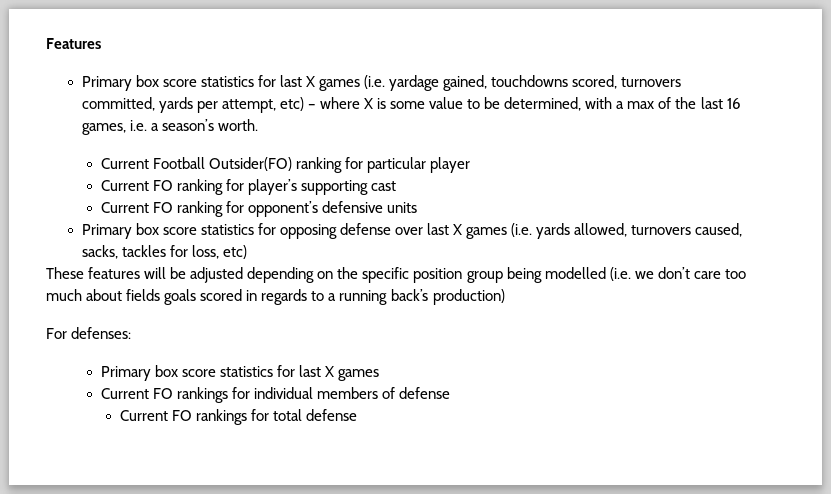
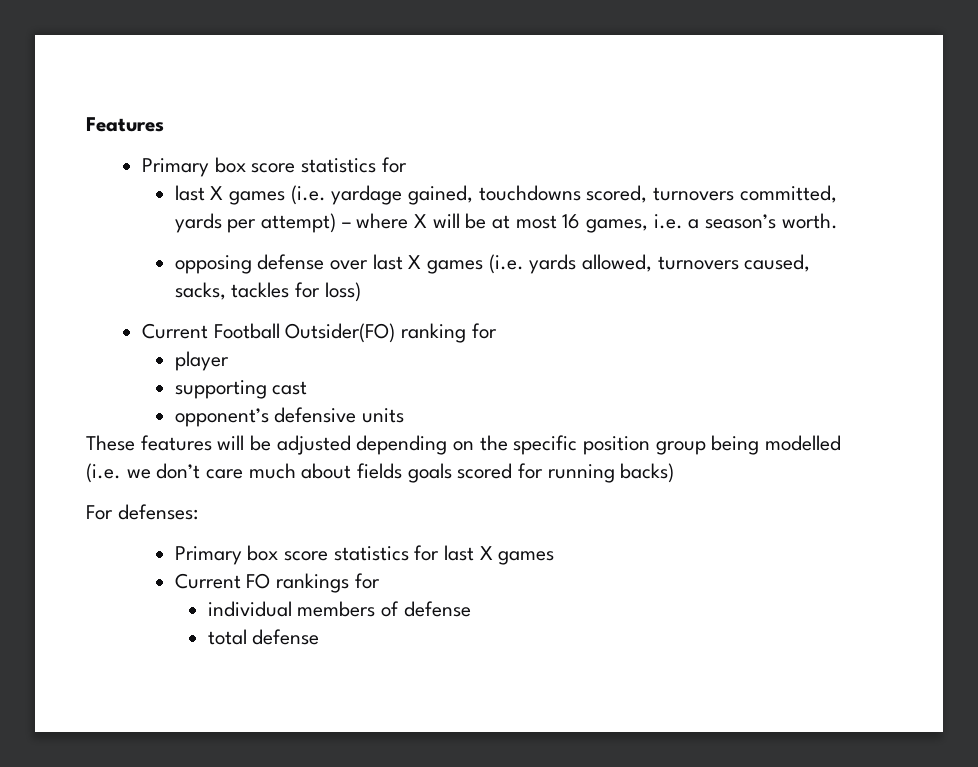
(276, 81) none -> (407, 165) //
[221,97,304,113] attempt, etc) -> [261,213,337,233] attempt)
[376,97,723,111] is some value to be determined, with a max of the last -> [432,213,557,229] will be at most
[100,157,470,173] [100,179,396,195] [100,201,417,217] [81,223,276,239] Current Football Outsider(FO) ranking for particular player // Current FO ranking for player’s supporting cast // Current FO ranking for opponent’s defensive units // Primary box score statistics for -> (838, 221) none
[191,245,247,259] loss, etc) -> [324,282,361,302] [141,323,497,343] [174,351,229,371] [174,380,308,399] [174,407,405,427] loss) // Current Football Outsider(FO) ranking for // player // supporting cast // opponent’s defensive units
[724,269,746,279] too -> (244, 474) none
[246,289,505,305] in regards to a running back’s production) -> [518,463,675,483] for running backs)
(250, 393) none -> (380, 581) //
[119,409,269,425] Current FO rankings for -> (471, 609) none

